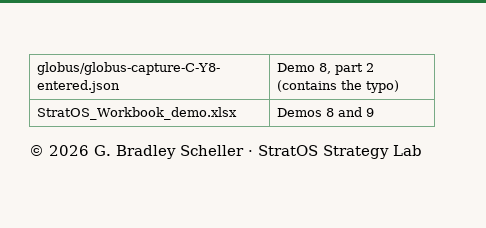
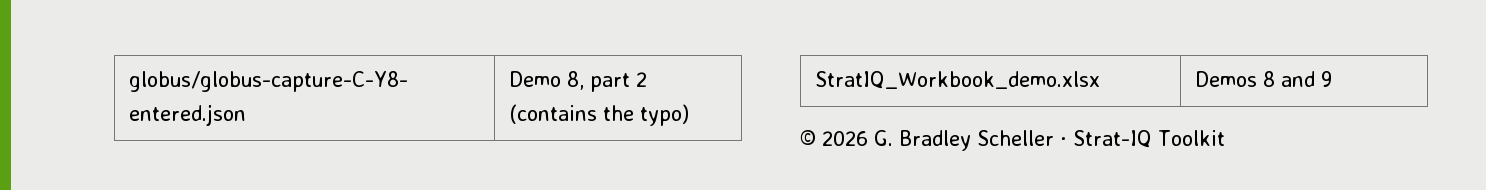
[36,107,237,120] StratOS_Workbook_demo.xlsx -> [814,71,1100,89] StratIQ_Workbook_demo.xlsx
[258,145,422,159] StratOS Strategy Lab -> [1073,130,1225,148] Strat-IQ Toolkit

